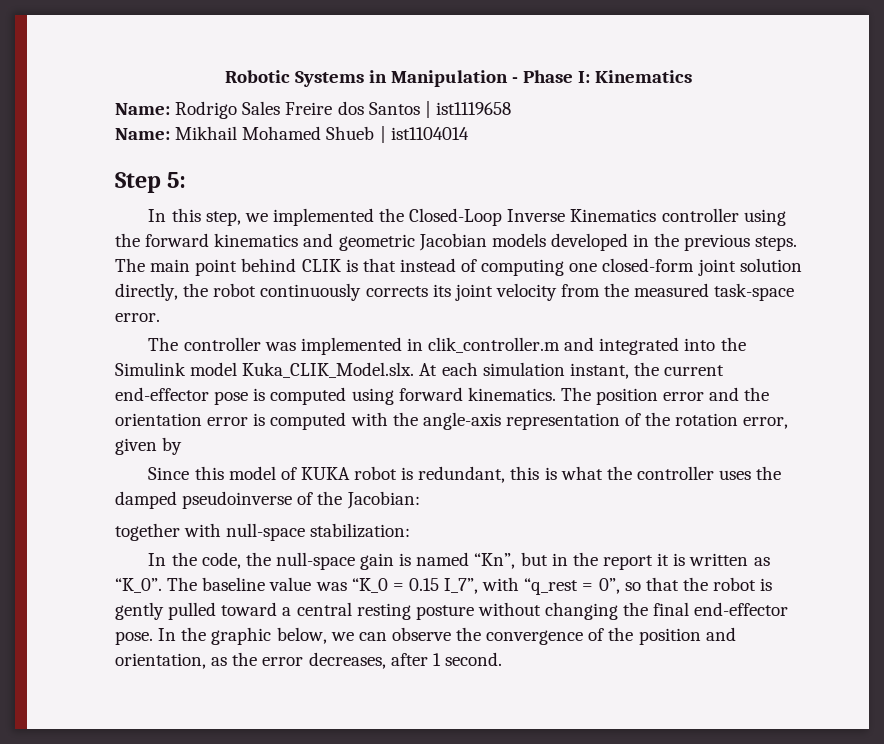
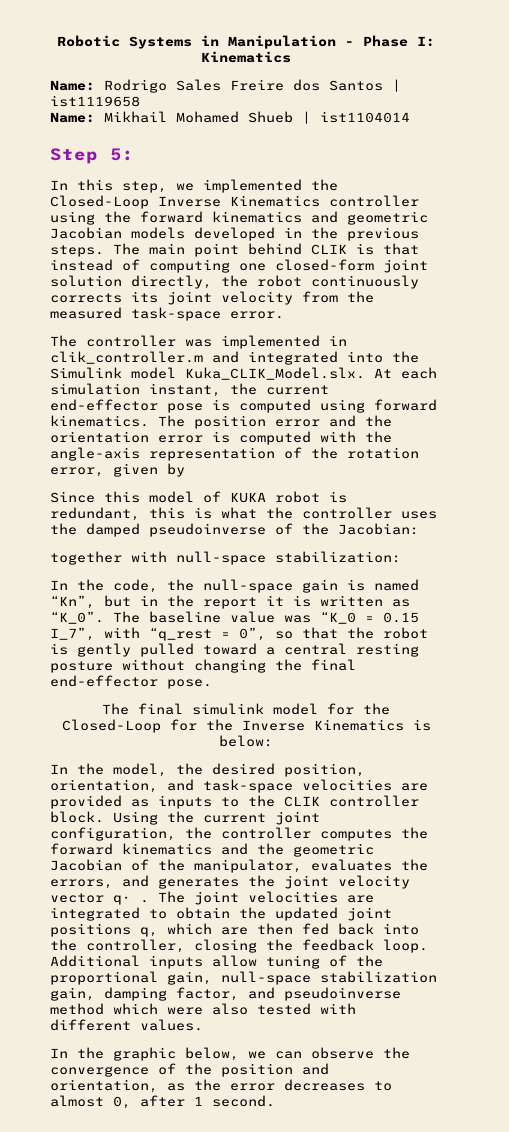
(153, 638) none -> [102,703,390,715] [61,719,431,733] [219,735,273,747] [50,763,365,777] [50,779,428,793] [50,795,419,809] [50,811,320,825] [50,827,428,841] [50,843,374,857] [50,859,428,873] [50,875,410,889] [50,891,374,905] [50,907,392,921] [50,923,419,937] [50,939,428,953] [50,955,383,969] [50,971,437,985] [50,987,401,1001] [50,1003,356,1015] [50,1019,203,1031] // The final simulink model for the Closed-Loop for the Inverse Kinematics is below: // In the model, the desired position, orientation, and task-space velocities are provided as inputs to the CLIK controller block. Using the current joint configuration, the controller computes the forward kinematics and the geometric Jacobian of the manipulator, evaluates the errors, and generates the joint velocity vector q· . The joint velocities are integrated to obtain the updated joint positions q, which are then fed back into the controller, closing the feedback loop. Additional inputs allow tuning of the proportional gain, null-space stabilization gain, damping factor, and pseudoinverse method which were also tested with different values. //
[308,652,386,669] decreases, -> [284,1079,392,1091] [50,1095,131,1109] decreases to almost 0,

